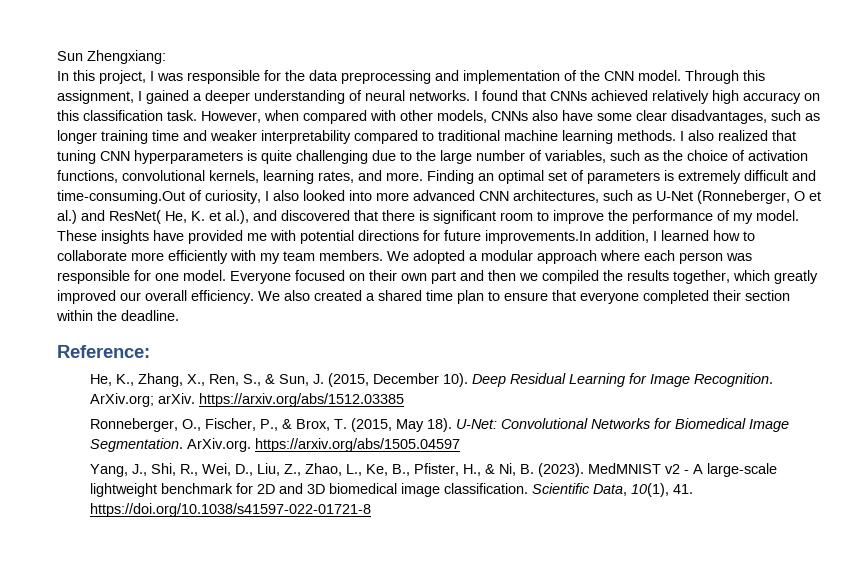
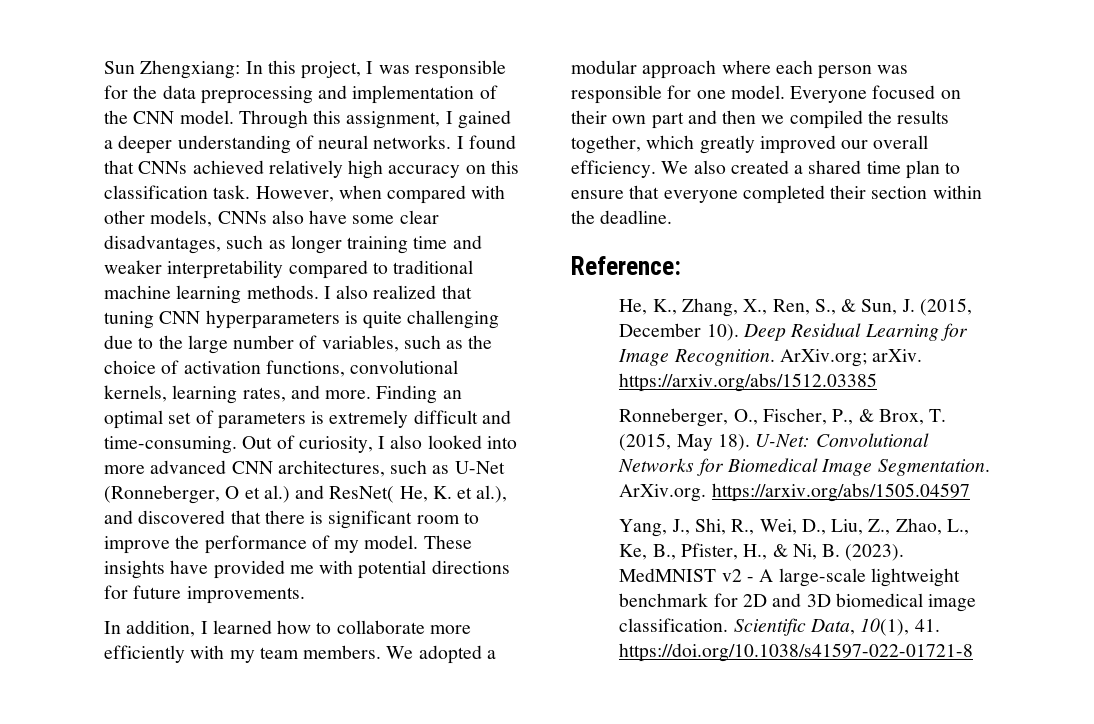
(166, 57) // -> (241, 69) none
[57,190,185,204] time-consuming.Out -> [104,436,273,454] time-consuming. Out
[485,230,591,244] improvements.In -> [186,586,305,604] [104,621,121,634] improvements. // In

